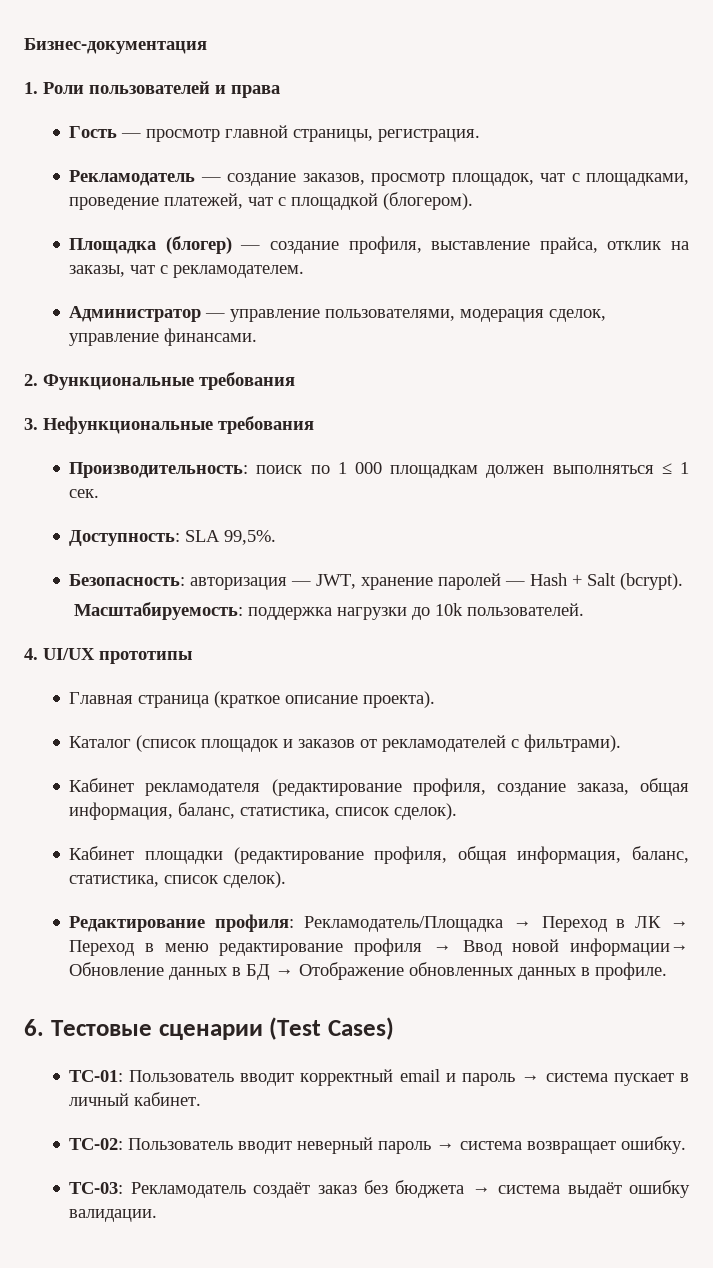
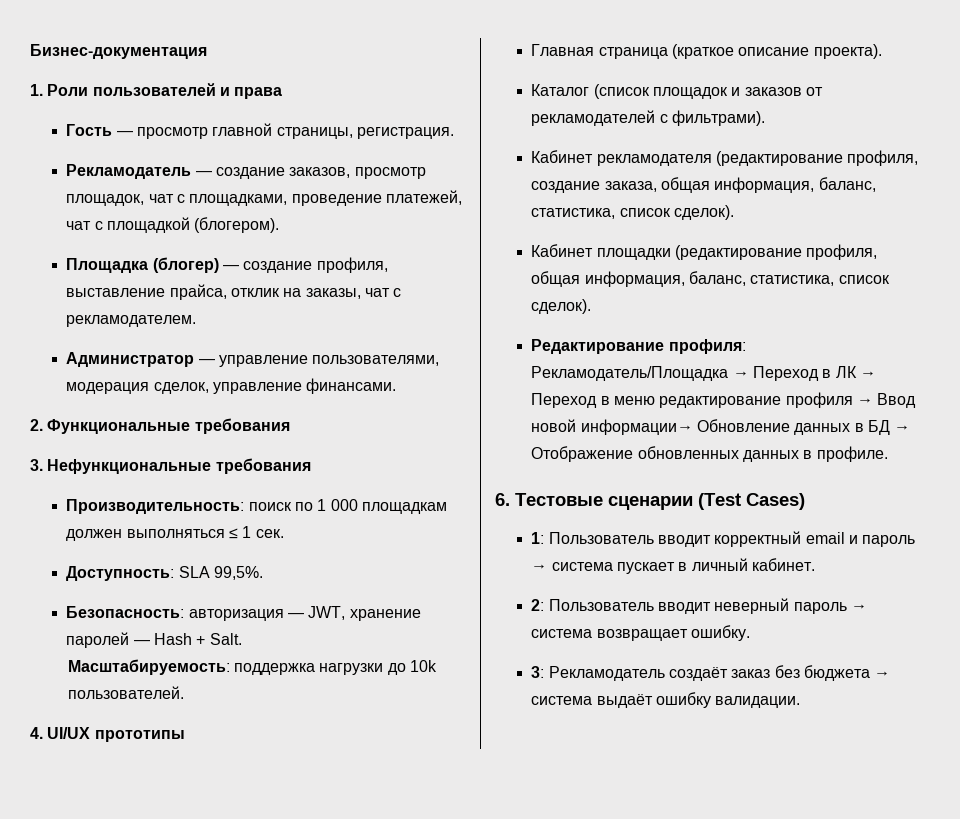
[587,573,684,590] Salt (bcrypt). -> [209,633,242,645] Salt.
[69,1070,124,1082] TC-01: -> [531,532,545,544] 1:
[69,1138,124,1150] TC-02: -> [531,599,545,611] 2:
[69,1182,124,1194] TC-03: -> [531,666,545,678] 3:

